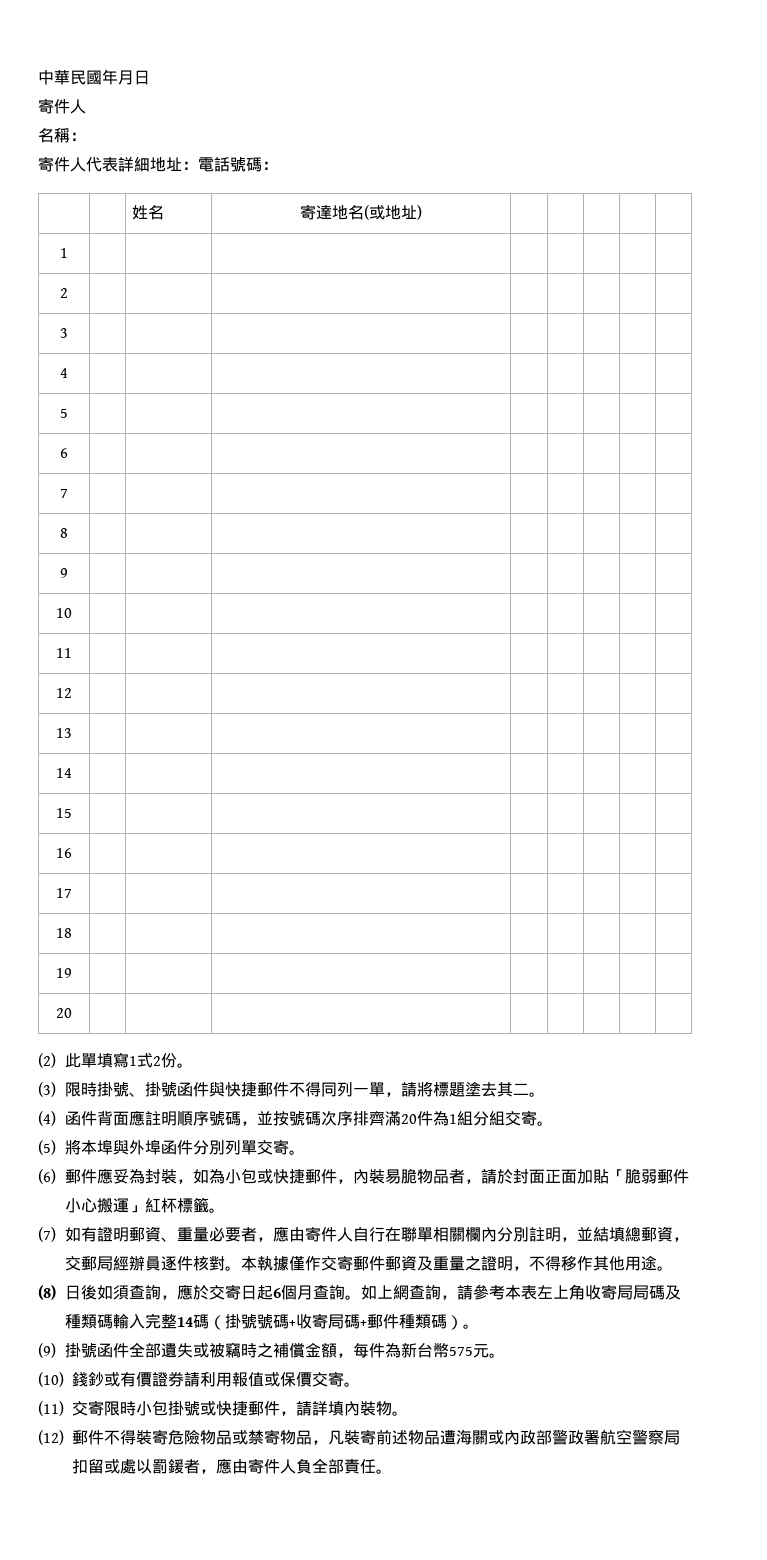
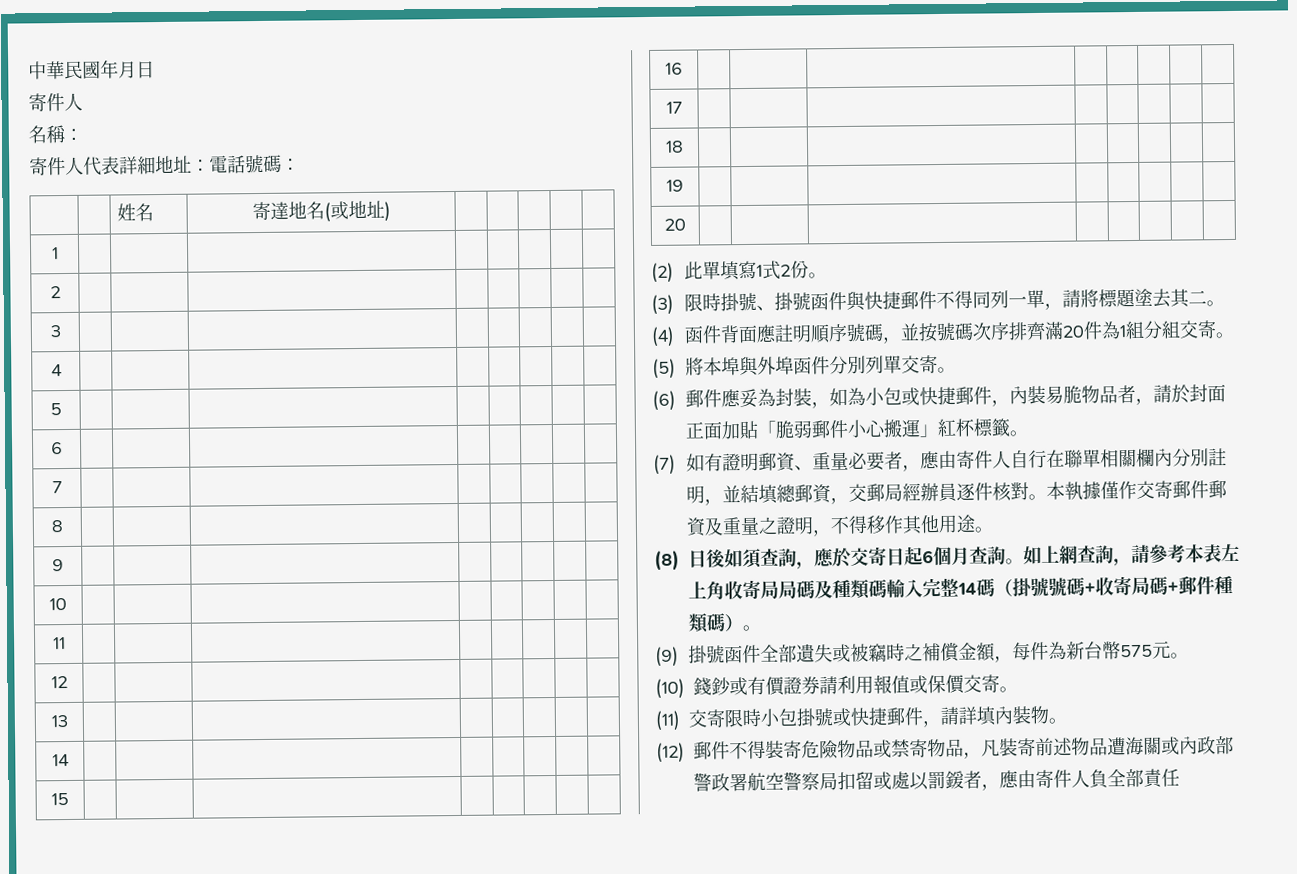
[376,1469,392,1474] 。 -> (1180, 777) none

